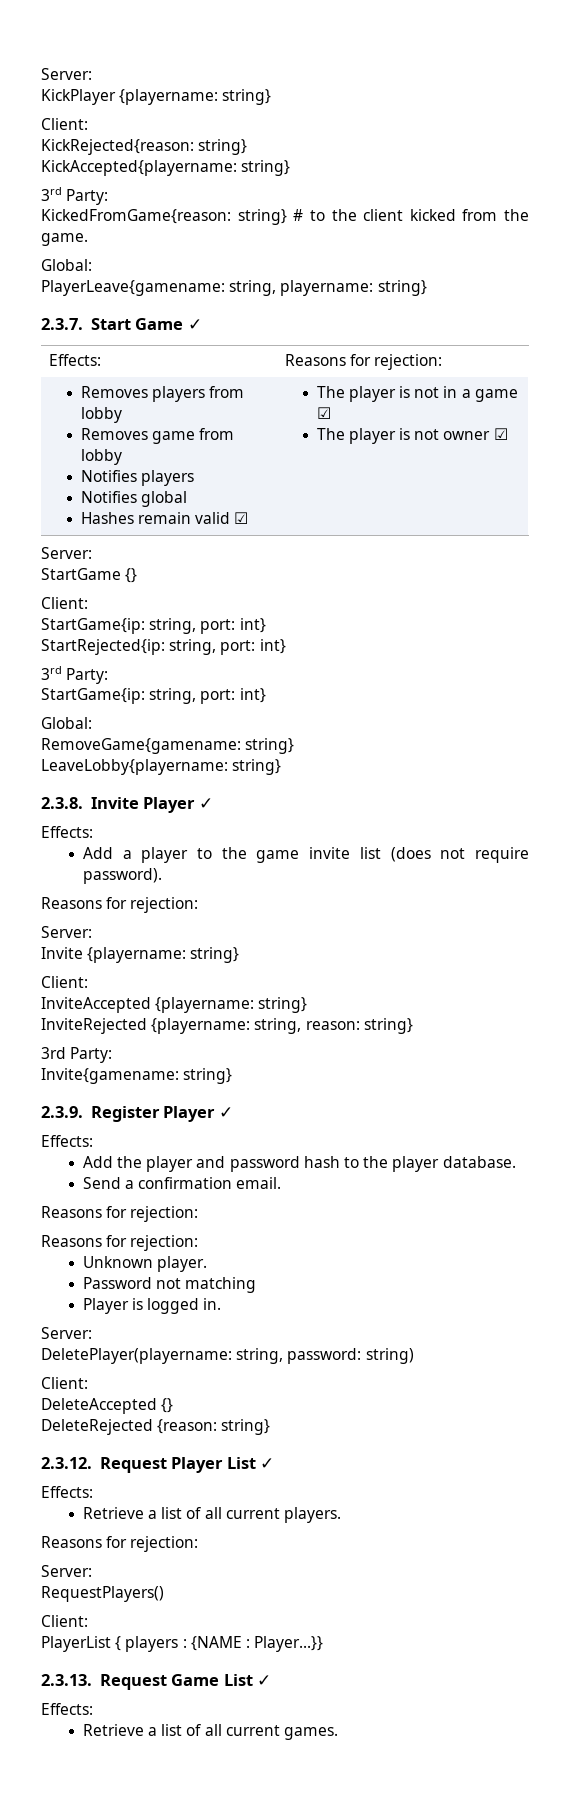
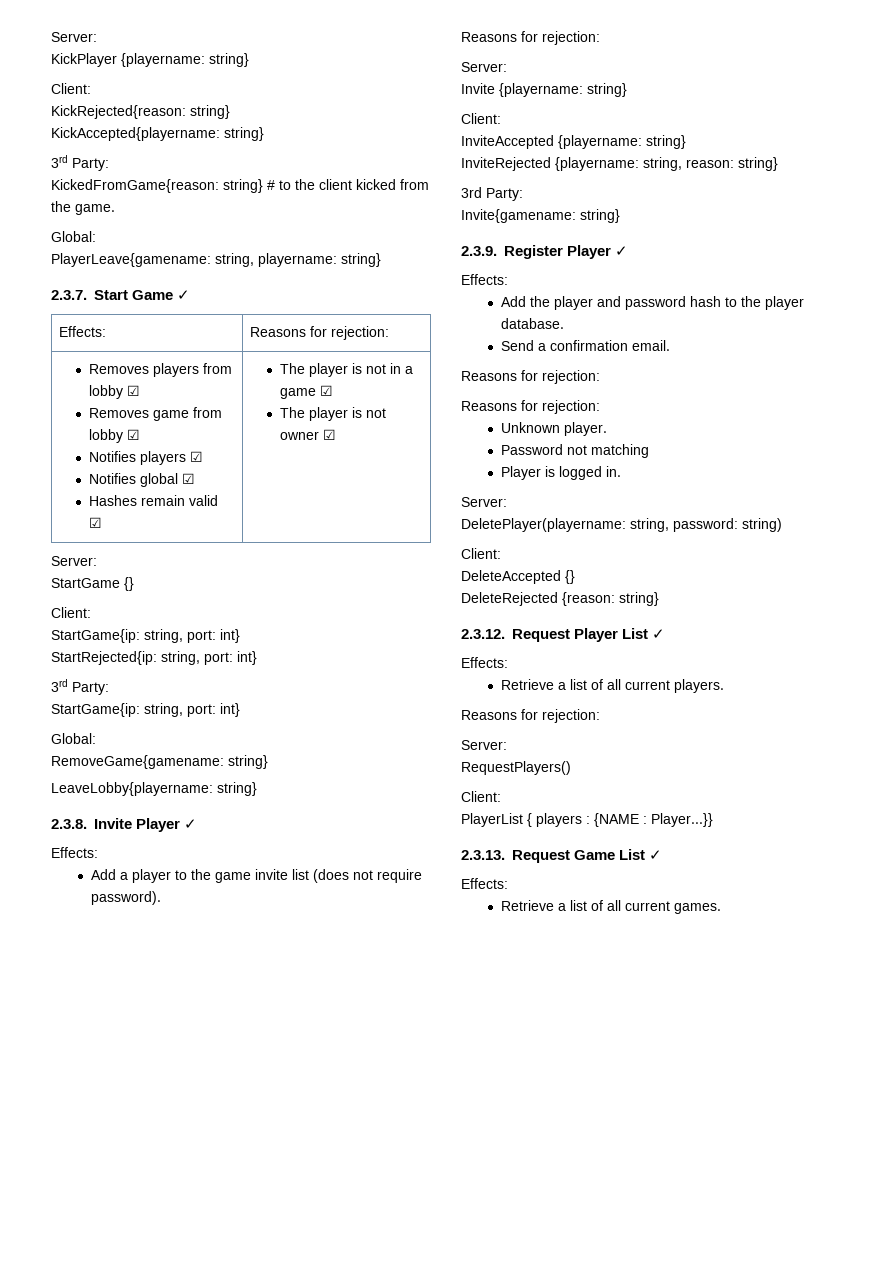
(122, 415) none -> [127,385,141,396] ☑
(122, 457) none -> [127,429,141,440] ☑
(194, 478) none -> [190,451,204,462] ☑
(187, 499) none -> [182,473,196,484] ☑

